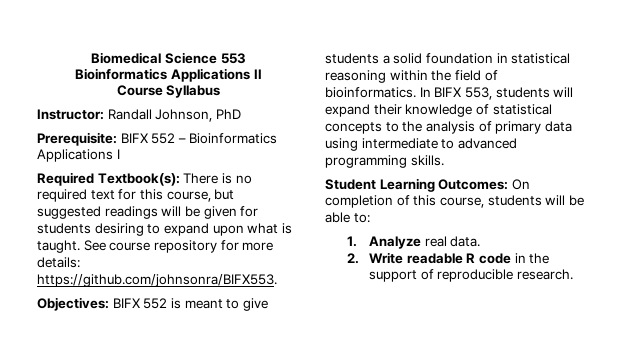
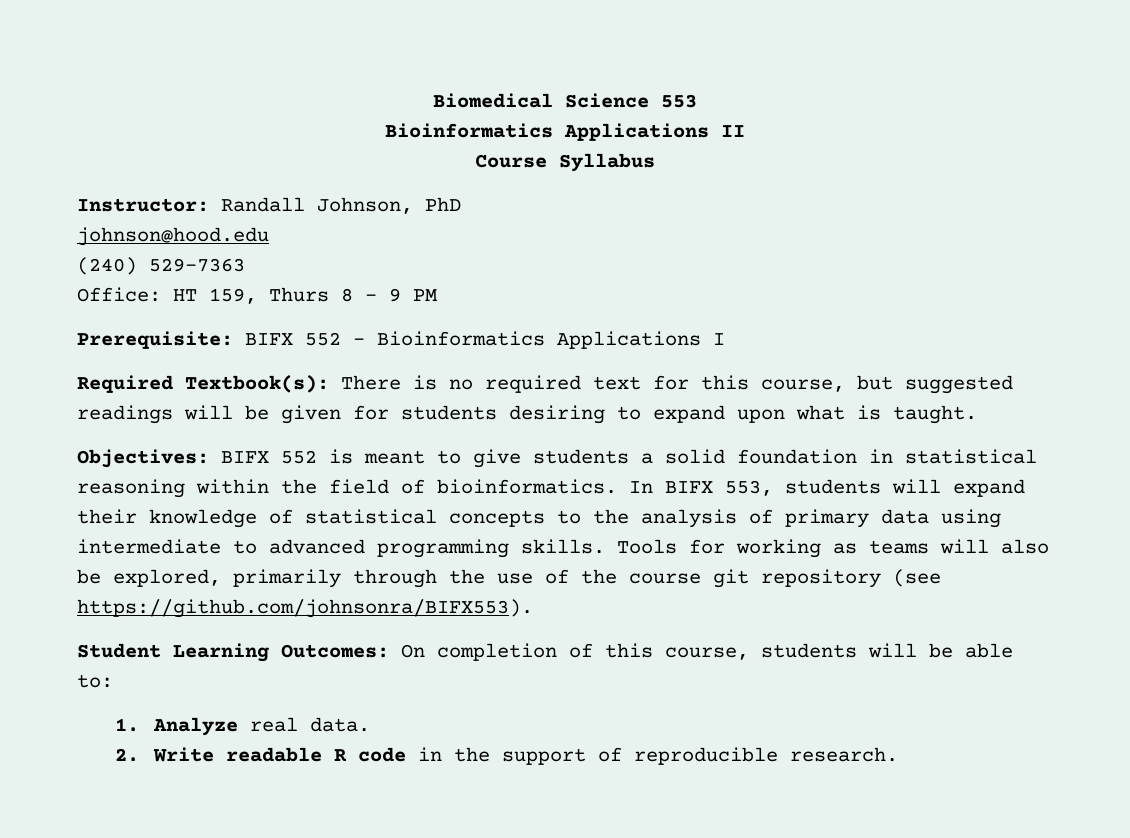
(241, 114) none -> [77,227,269,246] [77,257,245,275] [77,287,437,304] // johnson@hood.edu // (240) 529-7363 // Office: HT 159, Thurs 8 – 9 PM
[83,240,274,253] [37,257,80,268] [37,274,277,287] See course repository for more details: https://github.com/johnsonra/BIFX553. -> (977, 414) none
(444, 160) none -> [617,539,1049,558] [77,569,941,588] [77,599,533,618] Tools for working as teams will also be explored, primarily through the use of the course git repository (see https://github.com/johnsonra/BIFX553).

